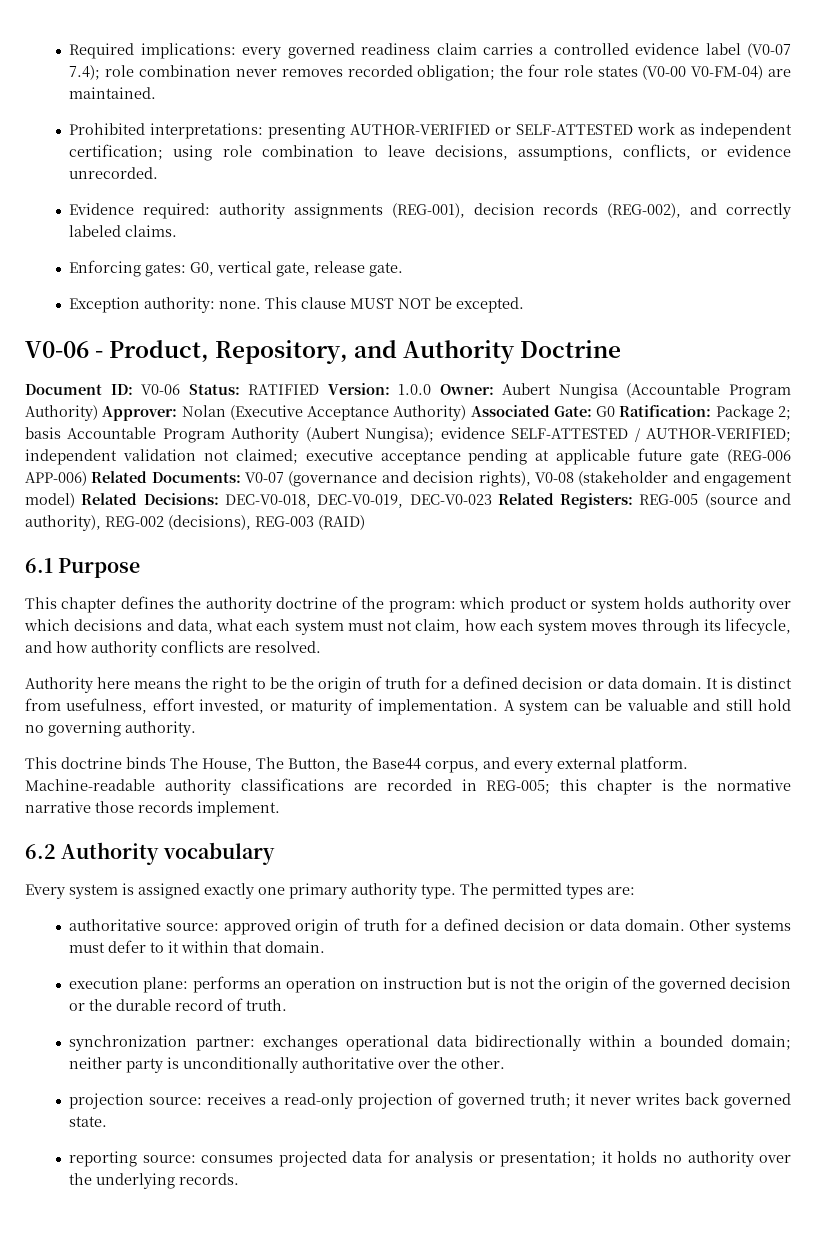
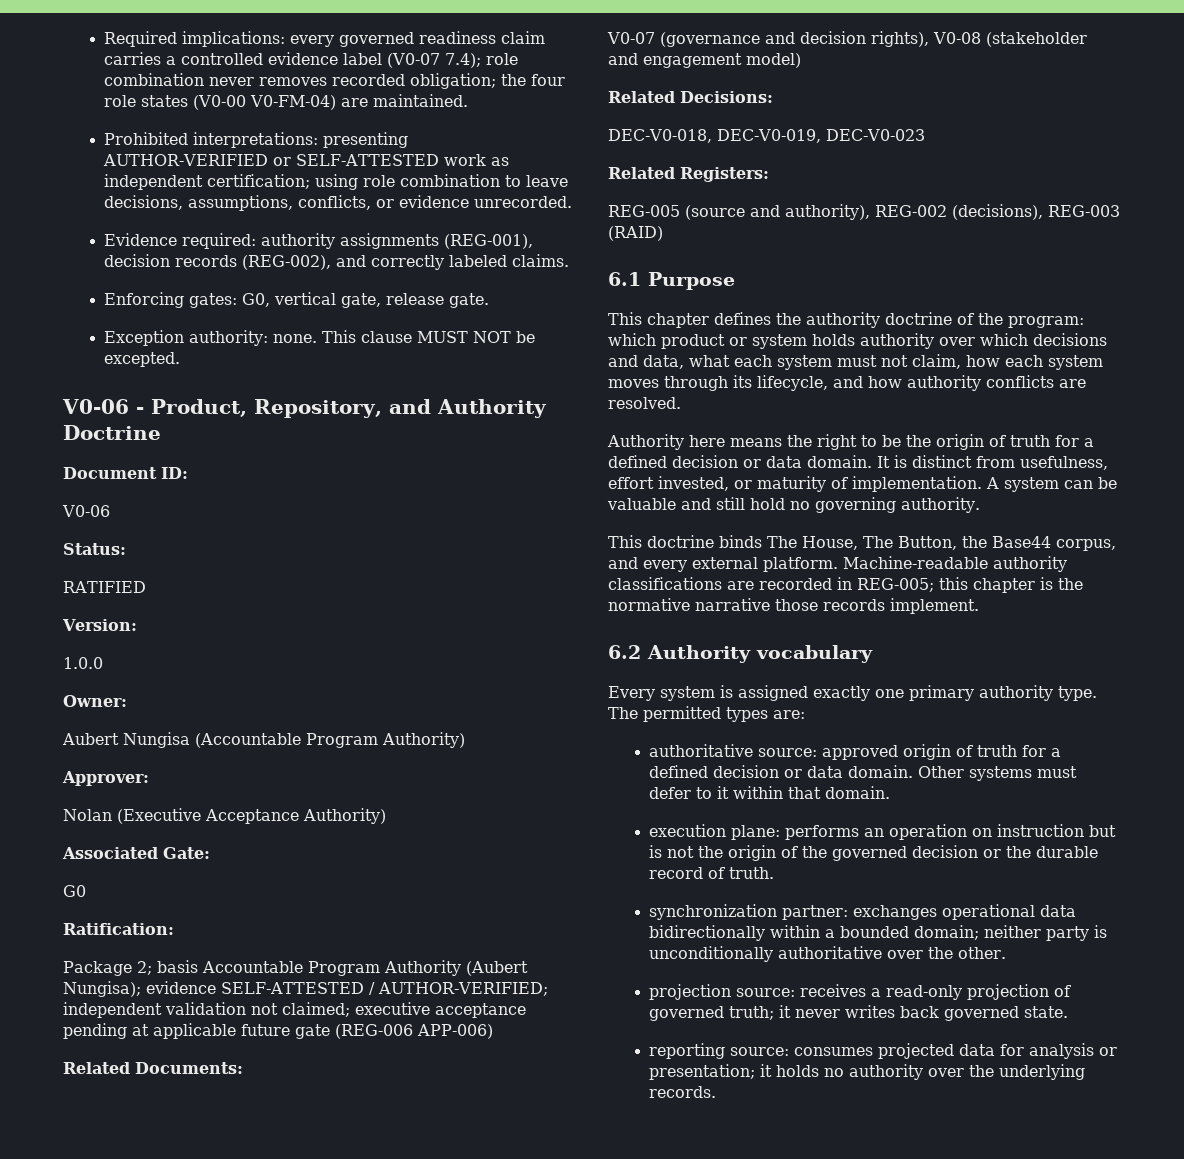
[141,384,181,395] V0-06 -> [62,505,110,517] // V0-06 //
(240, 389) none -> (126, 549) //
(320, 389) none -> (146, 587) //
(390, 389) none -> (137, 625) //
(432, 389) none -> (103, 663) //
(494, 389) none -> (127, 701) //
(98, 413) none -> (465, 740) //
(178, 413) none -> (149, 778) //
(467, 413) none -> (386, 816) //
(592, 411) none -> (210, 853) //
(616, 411) none -> (86, 891) //
(712, 411) none -> (174, 929) //
(87, 478) none -> (493, 1031) //
(241, 477) none -> (243, 1068) //
(75, 500) none -> (801, 60) //
(219, 499) none -> (773, 97) //
(492, 499) none -> (925, 135) //
(634, 501) none -> (769, 174) //

